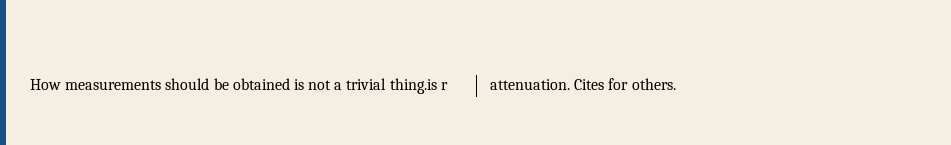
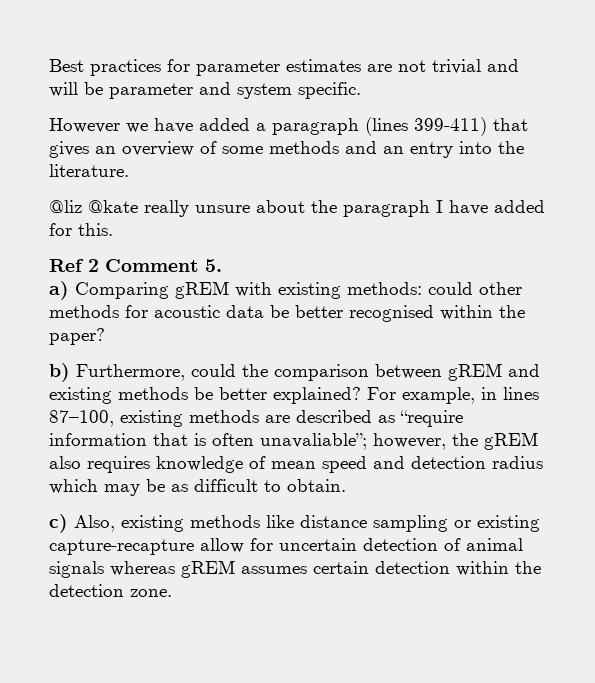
[30,78,676,94] How measurements should be obtained is not a trivial thing.is r attenuation. Cites for others. -> [49,59,519,76] [49,82,361,99] [49,117,528,136] [49,141,524,158] [49,164,129,177] [49,200,545,217] [49,223,113,236] [49,259,222,272] [49,281,522,300] [49,305,525,322] [49,328,105,345] [49,363,540,382] [49,387,539,404] [49,410,463,427] [49,432,538,450] [49,456,543,473] [49,479,346,496] [49,514,540,533] [49,538,523,555] [49,560,541,578] [49,584,172,597] Best practices for parameter estimates are not trivial and will be parameter and system specific. // However we have added a paragraph (lines 399-411) that gives an overview of some methods and an entry into the literature. // @liz @kate really unsure about the paragraph I have added for this. // Ref 2 Comment 5. // a) Comparing gREM with existing methods: could other methods for acoustic data be better recognised within the paper? // b) Furthermore, could the comparison between gREM and existing methods be better explained? For example, in lines 87–100, existing methods are described as “require information that is often unavaliable”; however, the gREM also requires knowledge of mean speed and detection radius which may be as difficult to obtain. // c) Also, existing methods like distance sampling or existing capture-recapture allow for uncertain detection of animal signals whereas gREM assumes certain detection within the detection zone.

